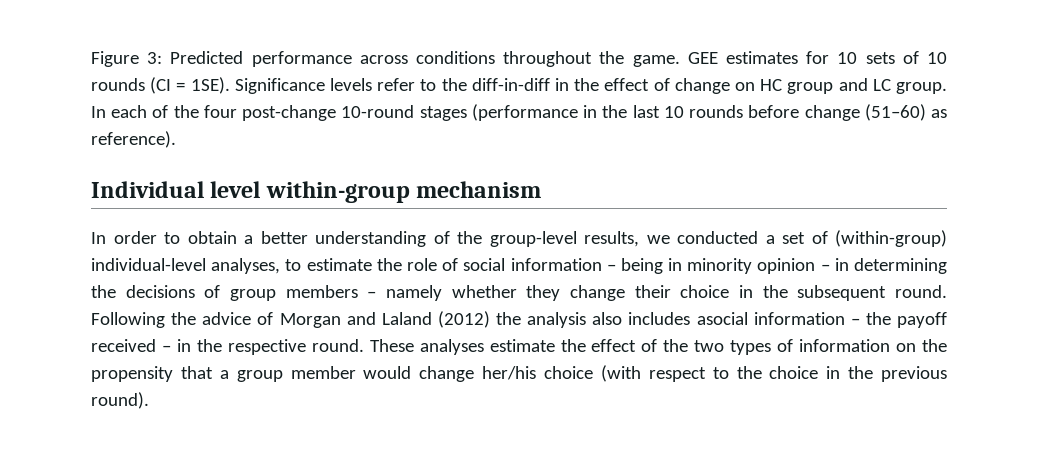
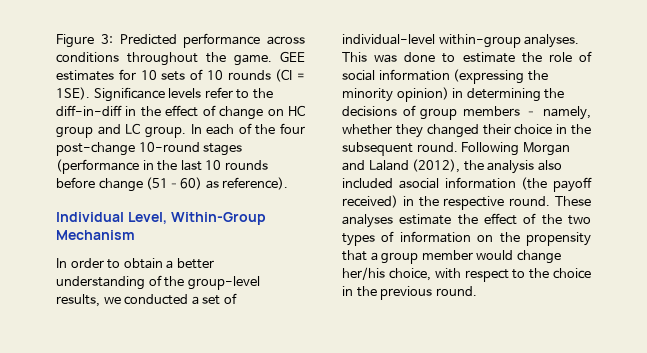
[210,181,542,203] level within-group mechanism -> [127,212,266,225] [56,230,135,240] Level, Within-Group Mechanism
[835,230,947,247] [91,258,281,274] (within-group) individual-level analyses, -> [342,34,580,48] [342,52,436,63] individual-level within-group analyses. This was done
[606,258,830,274] – being in minority opinion – -> [453,69,548,84] [342,87,449,102] (expressing the minority opinion)
[386,285,442,301] namely -> [543,106,591,120] namely,
[570,285,625,301] change -> [426,124,479,138] changed
[171,312,274,325] the advice of -> (520, 149) none
[437,311,490,328] (2012) -> [412,159,461,173] (2012),
[628,312,691,325] includes -> [342,178,393,189] included
[850,312,947,328] [91,339,171,352] – the payoff received – -> [521,177,592,192] [342,195,398,208] (the payoff received)
[544,365,641,382] choice (with -> [388,268,461,281] choice, with
[91,392,149,409] round). -> [435,286,477,296] round.

